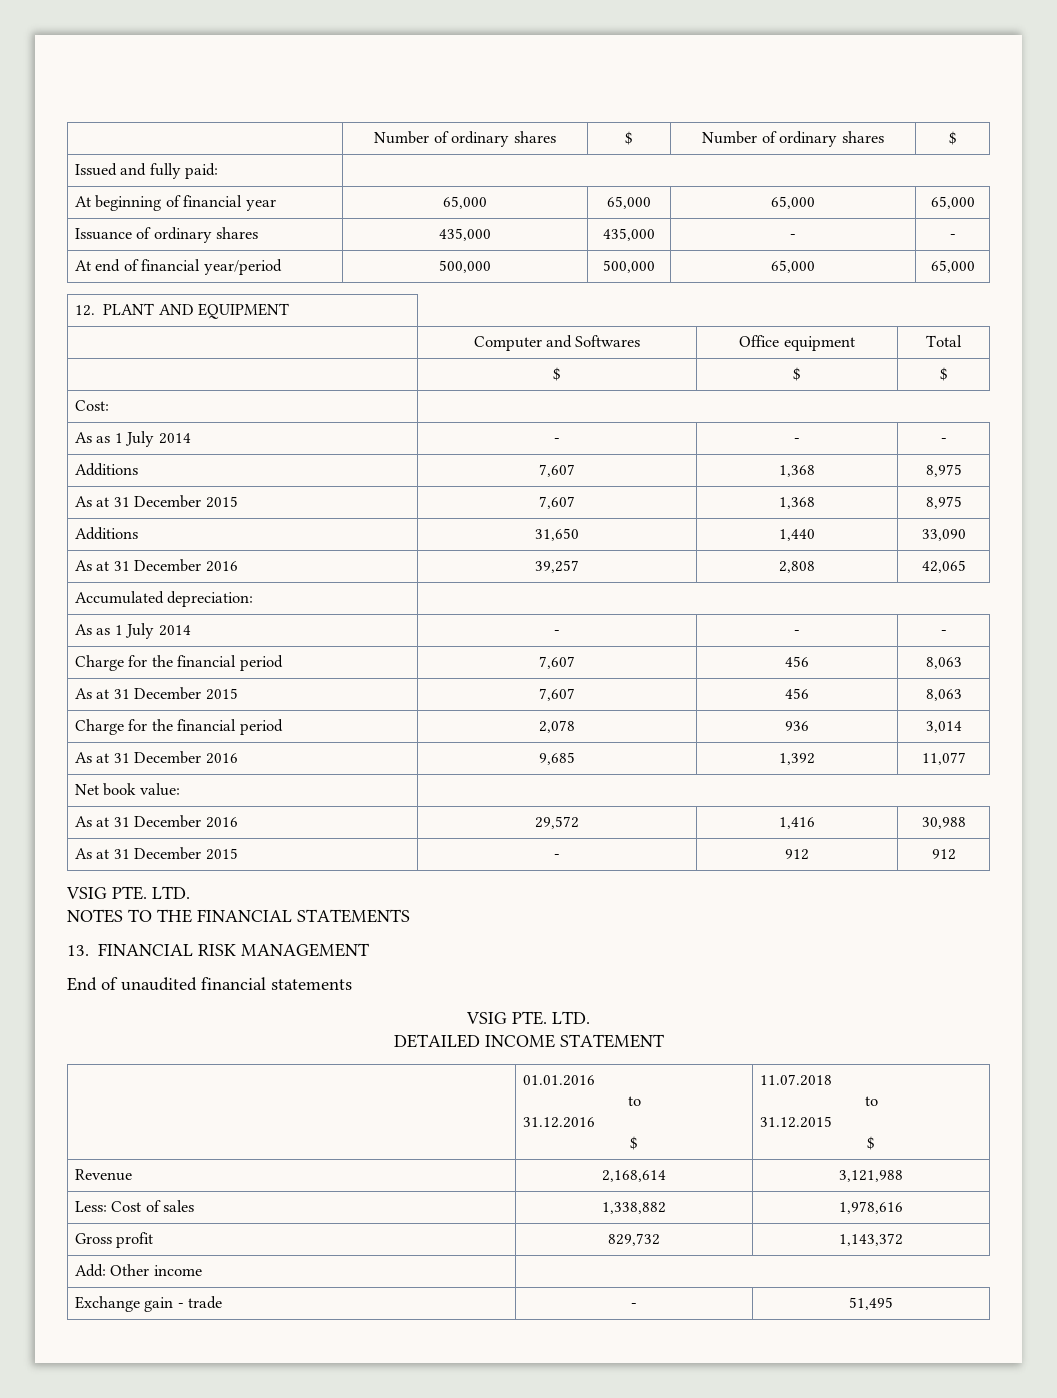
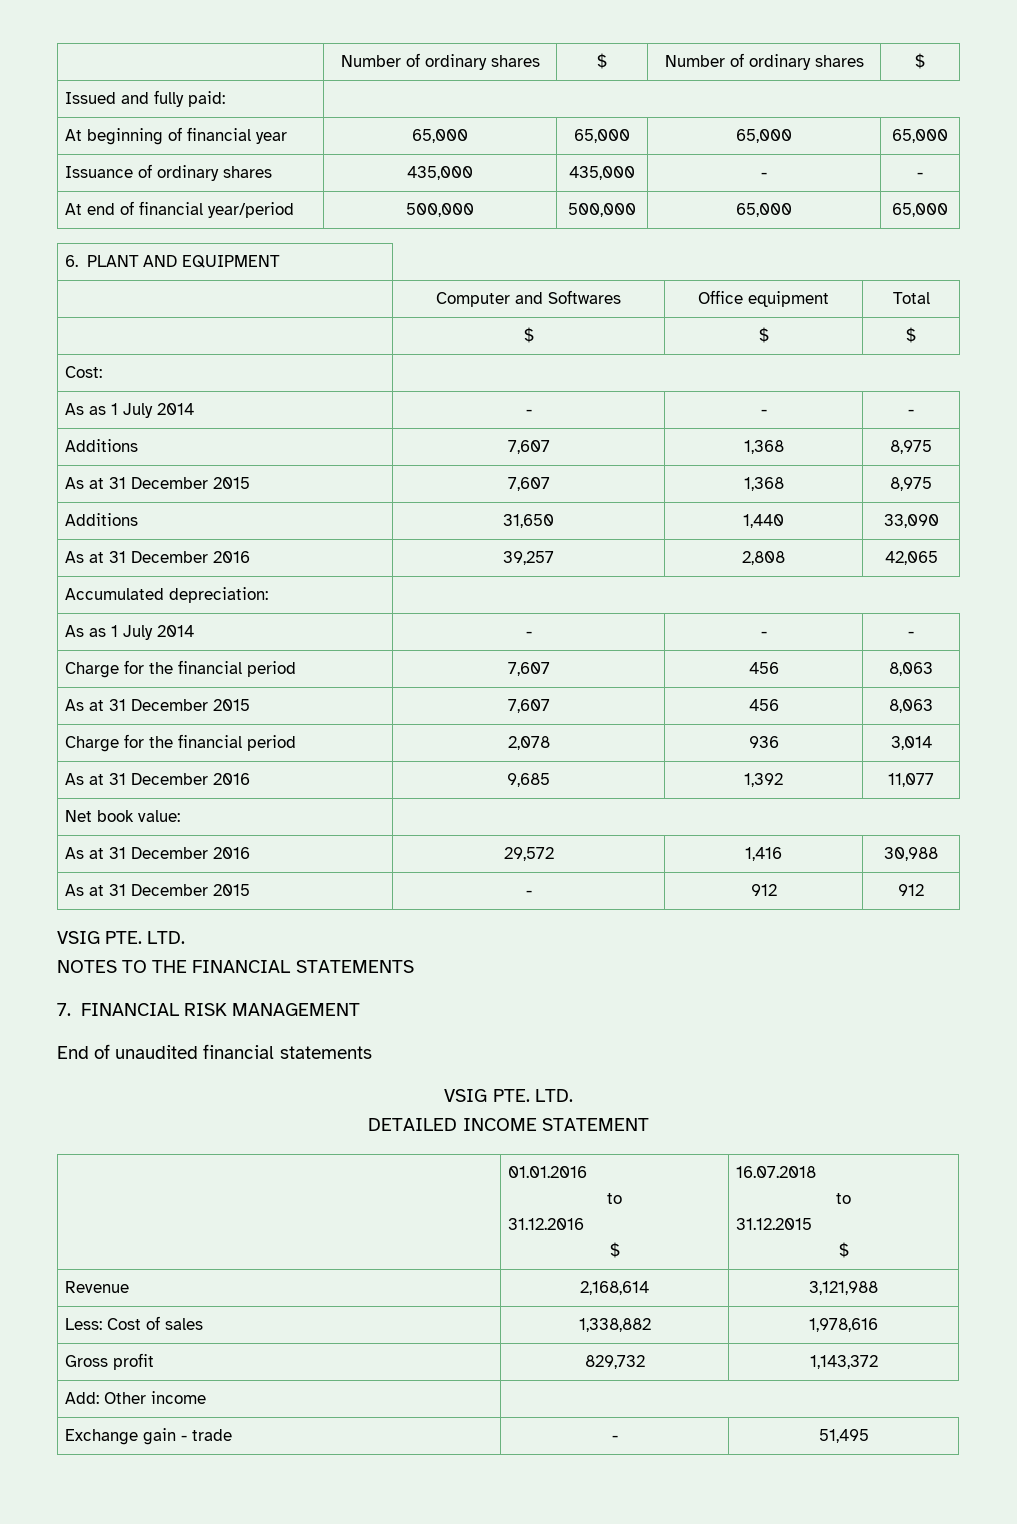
[75,305,96,316] 12. -> [65,255,79,267] 6.
[67,945,89,956] 13. -> [57,1003,71,1016] 7.
[760,1074,833,1086] 11.07.2018 -> [736,1166,817,1178] 16.07.2018

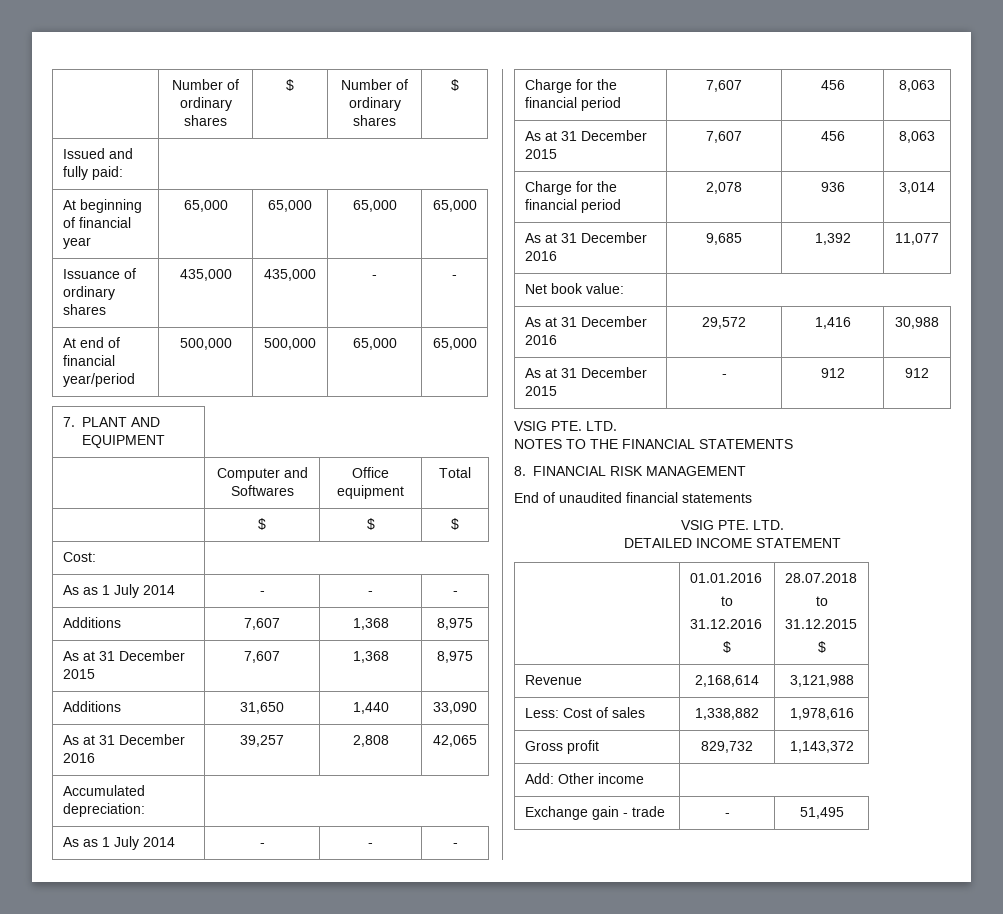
[65,255,79,267] 6. -> [62,417,75,427] 7.
[57,1003,71,1016] 7. -> [514,466,526,476] 8.
[736,1166,817,1178] 16.07.2018 -> [784,573,857,583] 28.07.2018

